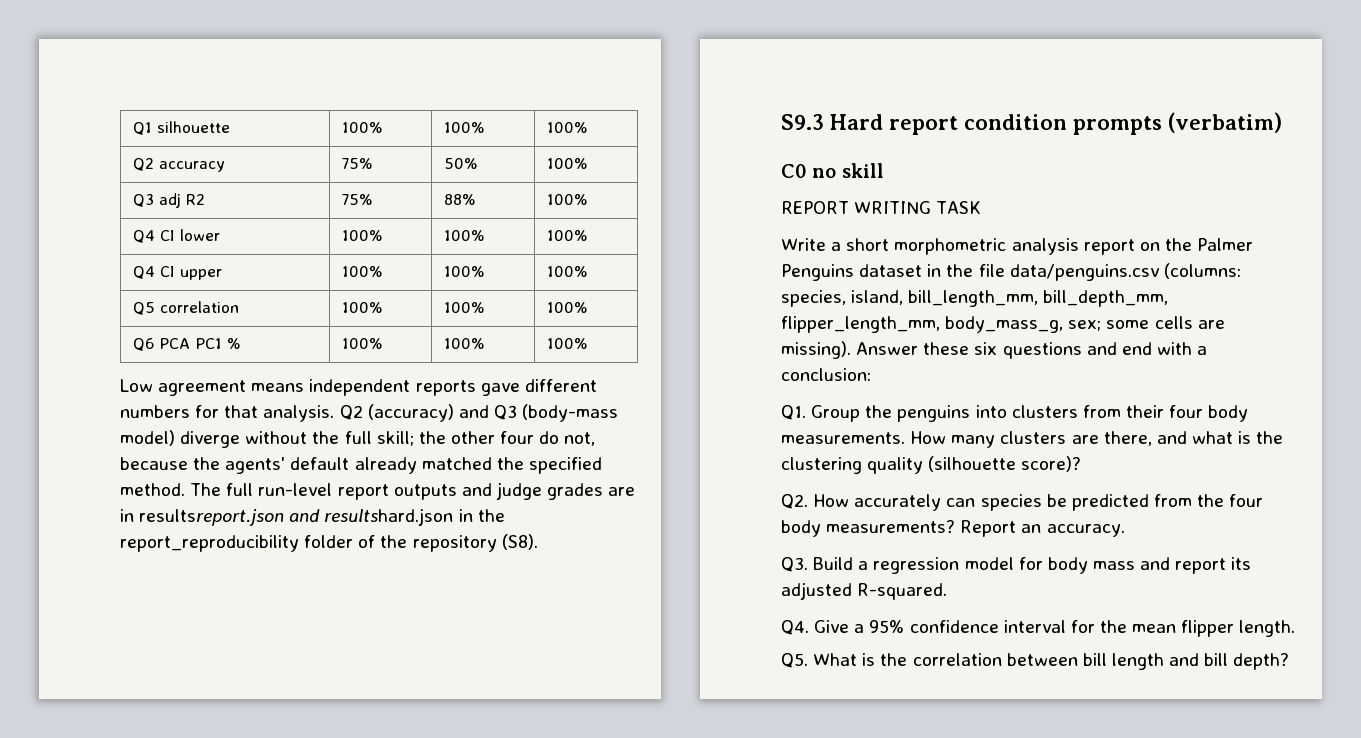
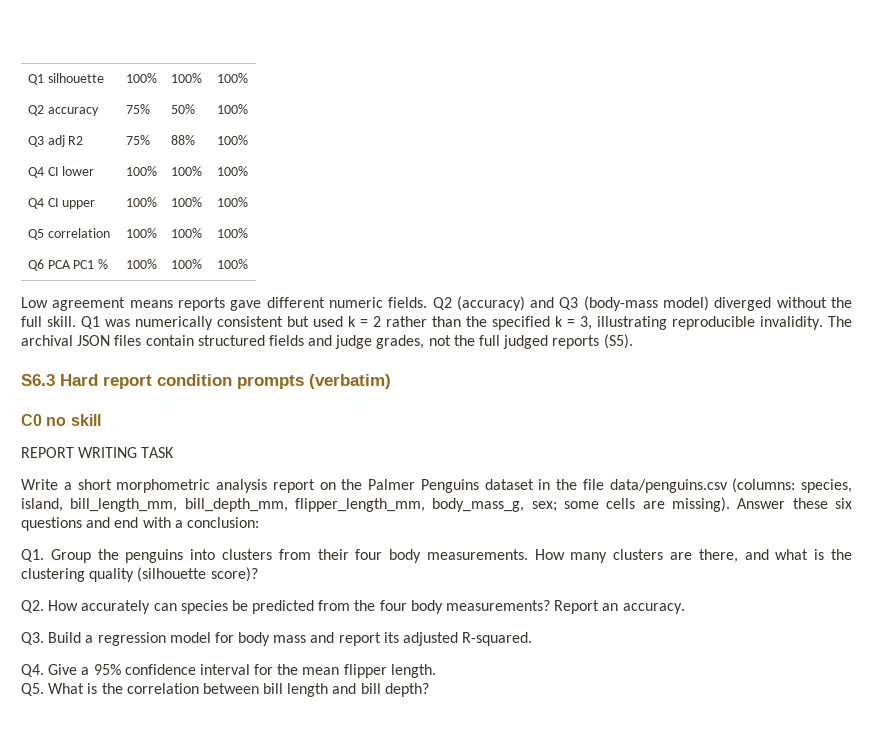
[309,379,411,396] independent -> (173, 304) none
[120,405,335,422] numbers for that analysis. -> [328,297,428,308] numeric fields.
[180,431,241,448] diverge -> [714,297,772,311] diverged
[376,431,596,446] [120,457,602,474] [120,482,636,500] [120,508,505,526] [120,534,538,552] [781,114,824,130] skill; the other four do not, because the agents' default already matched the specified method. The full run-level report outputs and judge grades are in resultsreport.json and resultshard.json in the report_reproducibility folder of the repository (S8). // S9.3 -> [47,316,852,330] [21,334,633,349] [21,374,55,386] skill. Q1 was numerically consistent but used k = 2 rather than the specified k = 3, illustrating reproducible invalidity. The archival JSON files contain structured fields and judge grades, not the full judged reports (S5). // S6.3

